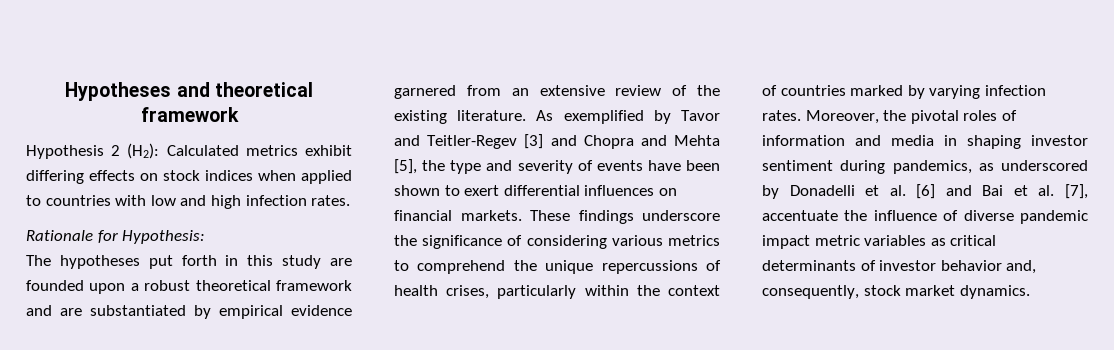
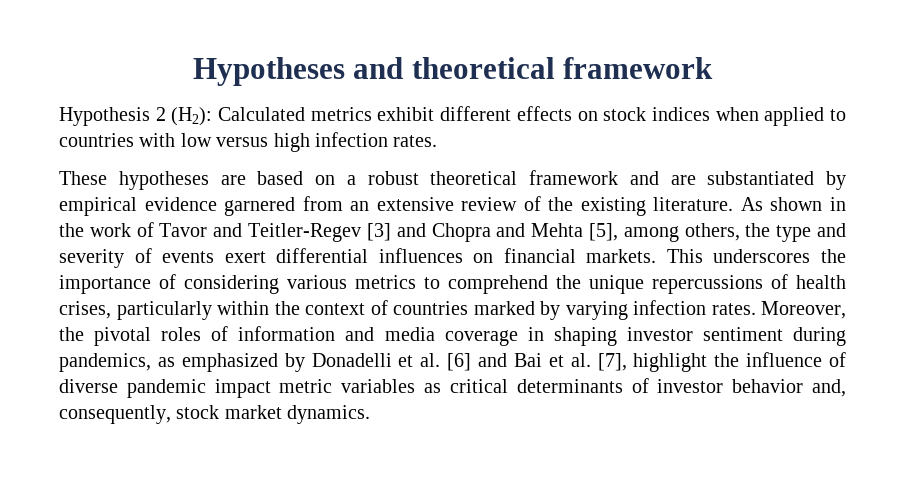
[26,170,84,184] differing -> [440,106,512,121] different
[180,195,207,206] and -> [216,137,269,147] versus
[26,230,206,244] [26,255,352,269] [26,280,126,294] Rationale for Hypothesis: // The hypotheses put forth in this study are founded upon -> [59,171,335,190] These hypotheses are based on
[563,110,671,124] exemplified by -> [770,197,847,211] [59,222,154,237] shown in the work of
(417, 166) none -> [623,223,740,242] among others,
[647,160,720,171] [394,185,460,196] have been shown to -> (215, 257) none
[530,210,720,224] [394,235,503,249] These findings underscore the significance -> [666,249,846,263] [59,275,151,294] This underscores the importance
(934, 140) none -> [444,330,518,346] coverage
[1001,160,1088,171] underscored -> [181,353,278,372] emphasized
[762,210,838,221] accentuate -> [633,353,708,372] highlight

